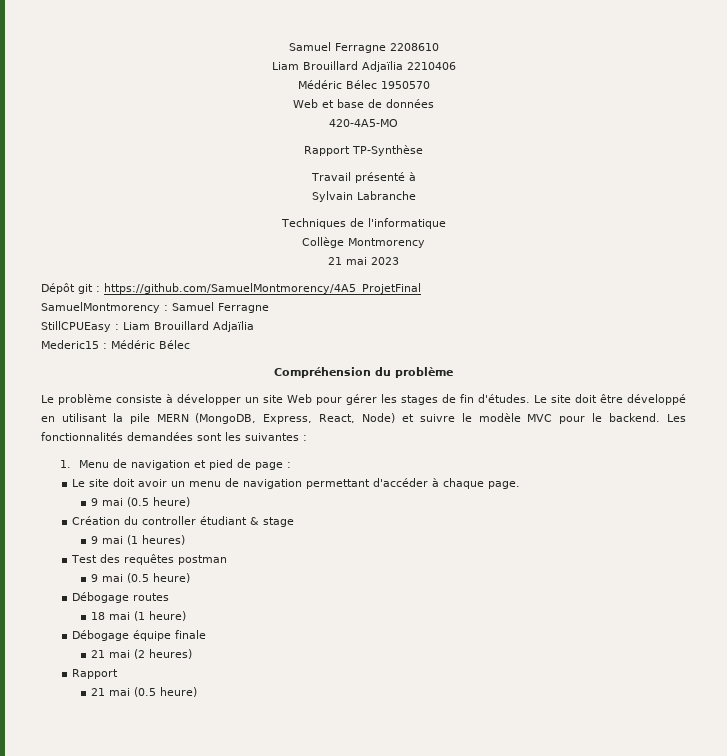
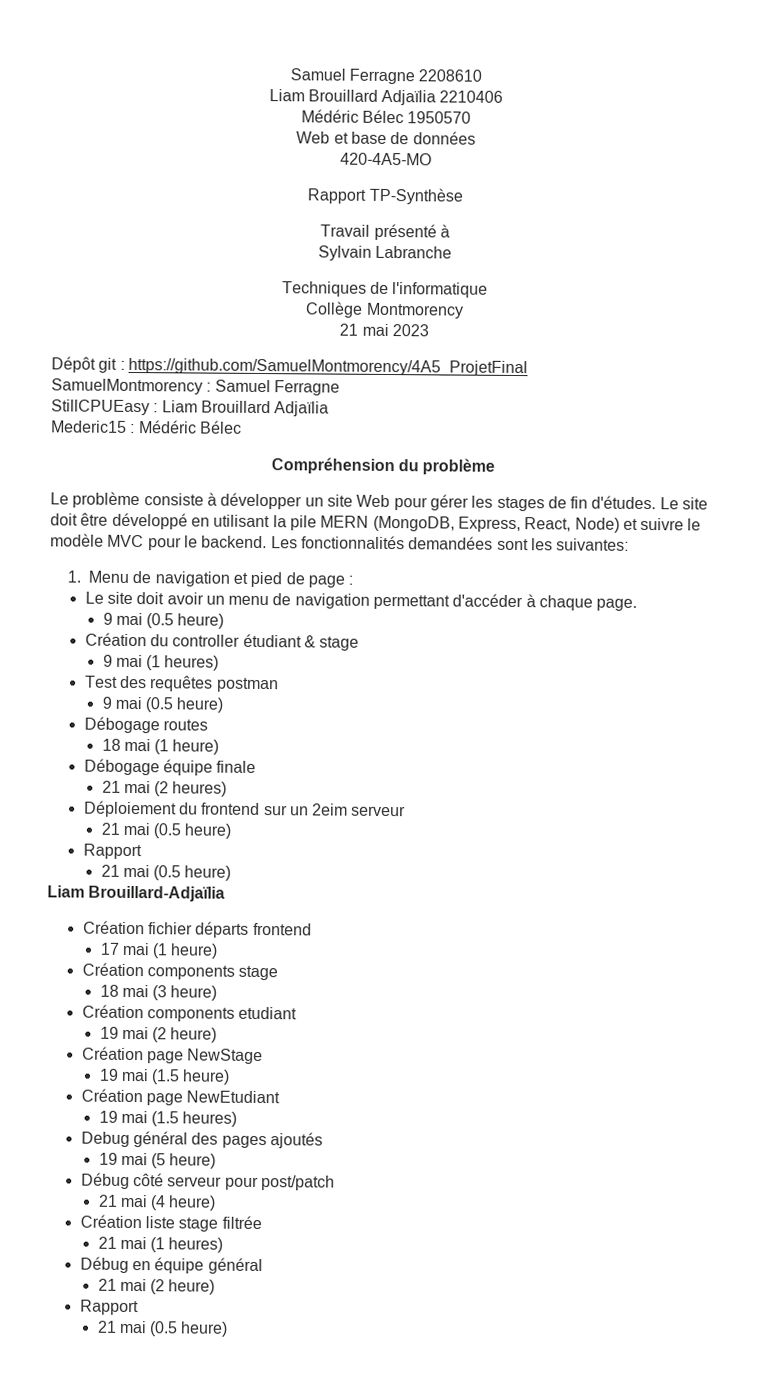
[245,433,307,441] suivantes : -> [556,538,630,551] suivantes:
[72,669,119,679] [90,687,197,697] // Rapport // 21 mai (0.5 heure) -> [83,800,407,818] [100,822,232,839] [82,843,142,860] [100,864,232,881] [47,885,226,902] [82,920,312,938] [99,942,219,959] [81,962,279,981] [99,984,218,1001] [81,1004,298,1022] [99,1026,218,1043] [81,1046,264,1065] [98,1068,231,1085] [80,1088,281,1106] [98,1110,238,1127] [80,1131,323,1149] [98,1152,217,1169] [80,1172,335,1191] [97,1194,217,1211] [79,1214,262,1232] [97,1236,224,1253] [79,1256,263,1275] [97,1278,216,1295] [79,1299,139,1316] [96,1320,229,1337] // Déploiement du frontend sur un 2eim serveur // 21 mai (0.5 heure) // Rapport // 21 mai (0.5 heure) // Liam Brouillard-Adjaïlia // Création fichier départs frontend // 17 mai (1 heure) // Création components stage // 18 mai (3 heure) // Création components etudiant // 19 mai (2 heure) // Création page NewStage // 19 mai (1.5 heure) // Création page NewEtudiant // 19 mai (1.5 heures) // Debug général des pages ajoutés // 19 mai (5 heure) // Débug côté serveur pour post/patch // 21 mai (4 heure) // Création liste stage filtrée // 21 mai (1 heures) // Débug en équipe général // 21 mai (2 heure) // Rapport // 21 mai (0.5 heure)

